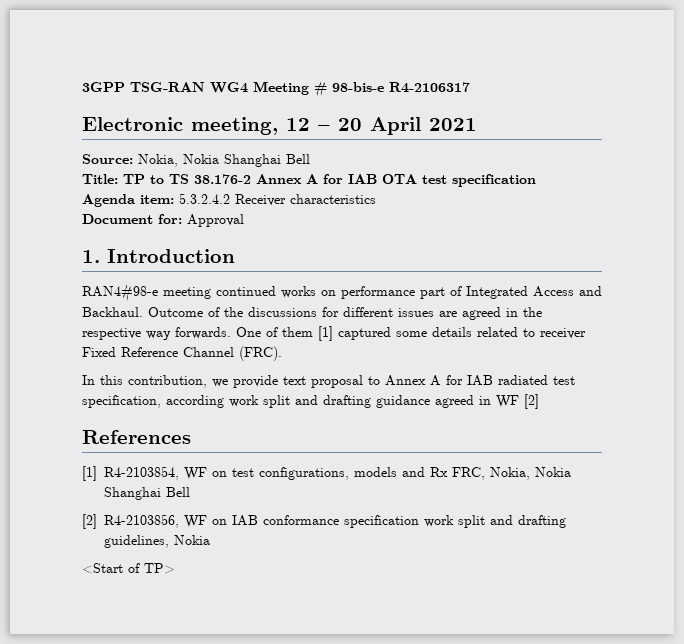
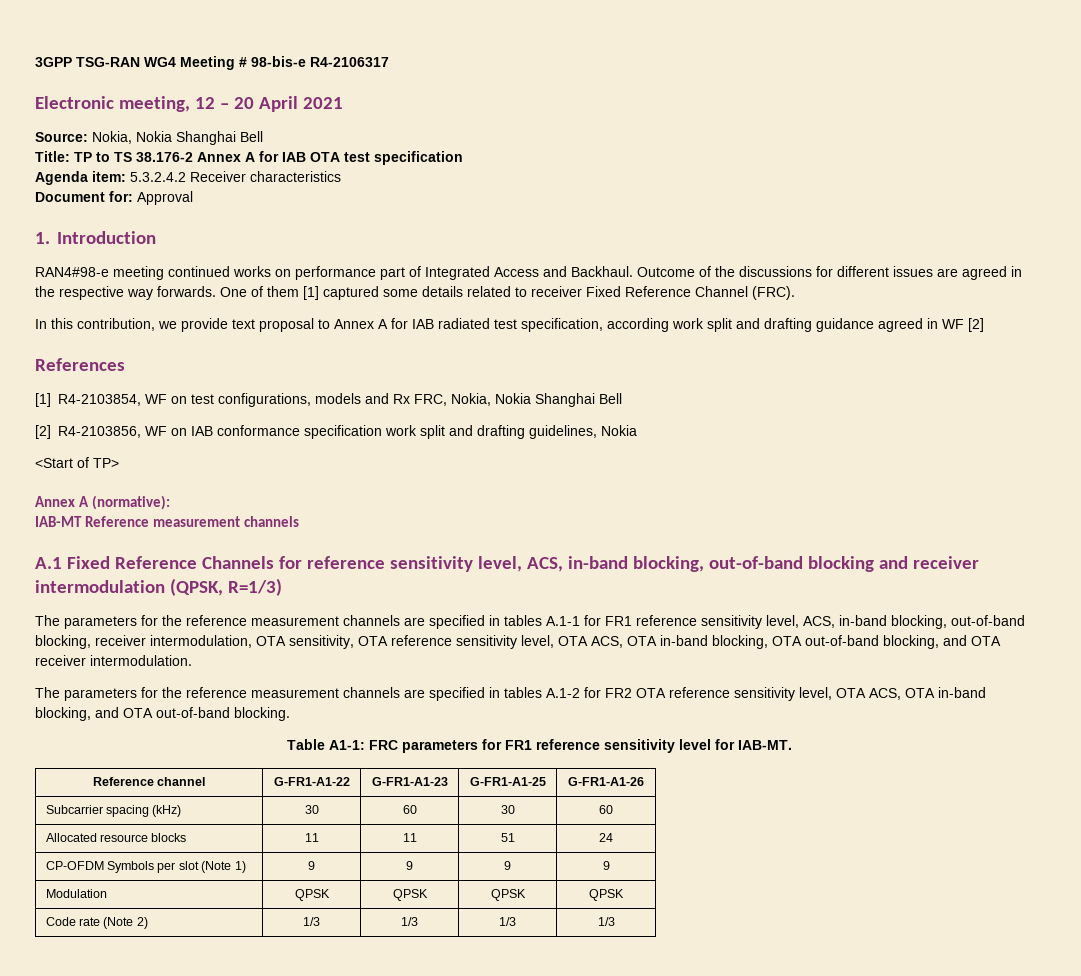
(175, 568) none -> [35,495,171,510] [35,516,300,527] [35,556,979,572] [35,578,282,596] [35,615,1025,629] [35,635,1001,649] [35,655,192,666] [35,687,986,701] [35,707,290,721] [286,739,792,753] [92,777,206,786] [273,777,350,786] [371,777,448,786] [469,777,546,786] [568,777,644,786] [45,805,182,817] [304,805,319,814] [402,805,417,814] [500,805,515,814] [599,805,613,814] [45,833,187,842] [304,833,319,842] [402,833,417,842] [500,833,515,842] [599,833,613,842] [45,861,246,873] [308,861,315,870] [406,861,413,870] [504,861,511,870] [602,861,610,870] [45,889,107,898] [294,889,330,901] [392,889,428,901] [490,889,526,901] [589,889,624,901] [45,917,148,929] [303,917,320,926] [401,917,418,926] [499,917,516,926] [597,917,615,926] // Annex A (normative): // IAB-MT Reference measurement channels // A.1 Fixed Reference Channels for reference sensitivity level, ACS, in-band blocking, out-of-band blocking and receiver intermodulation (QPSK, R=1/3) // The parameters for the reference measurement channels are specified in tables A.1-1 for FR1 reference sensitivity level, ACS, in-band blocking, out-of-band blocking, receiver intermodulation, OTA sensitivity, OTA reference sensitivity level, OTA ACS, OTA in-band blocking, OTA out-of-band blocking, and OTA receiver intermodulation. // The parameters for the reference measurement channels are specified in tables A.1-2 for FR2 OTA reference sensitivity level, OTA ACS, OTA in-band blocking, and OTA out-of-band blocking. // Table A1-1: FRC parameters for FR1 reference sensitivity level for IAB-MT. // Reference channel | G-FR1-A1-22 | G-FR1-A1-23 | G-FR1-A1-25 | G-FR1-A1-26 // Subcarrier spacing (kHz) | 30 | 60 | 30 | 60 // Allocated resource blocks | 11 | 11 | 51 | 24 // CP-OFDM Symbols per slot (Note 1) | 9 | 9 | 9 | 9 // Modulation | QPSK | QPSK | QPSK | QPSK // Code rate (Note 2) | 1/3 | 1/3 | 1/3 | 1/3

